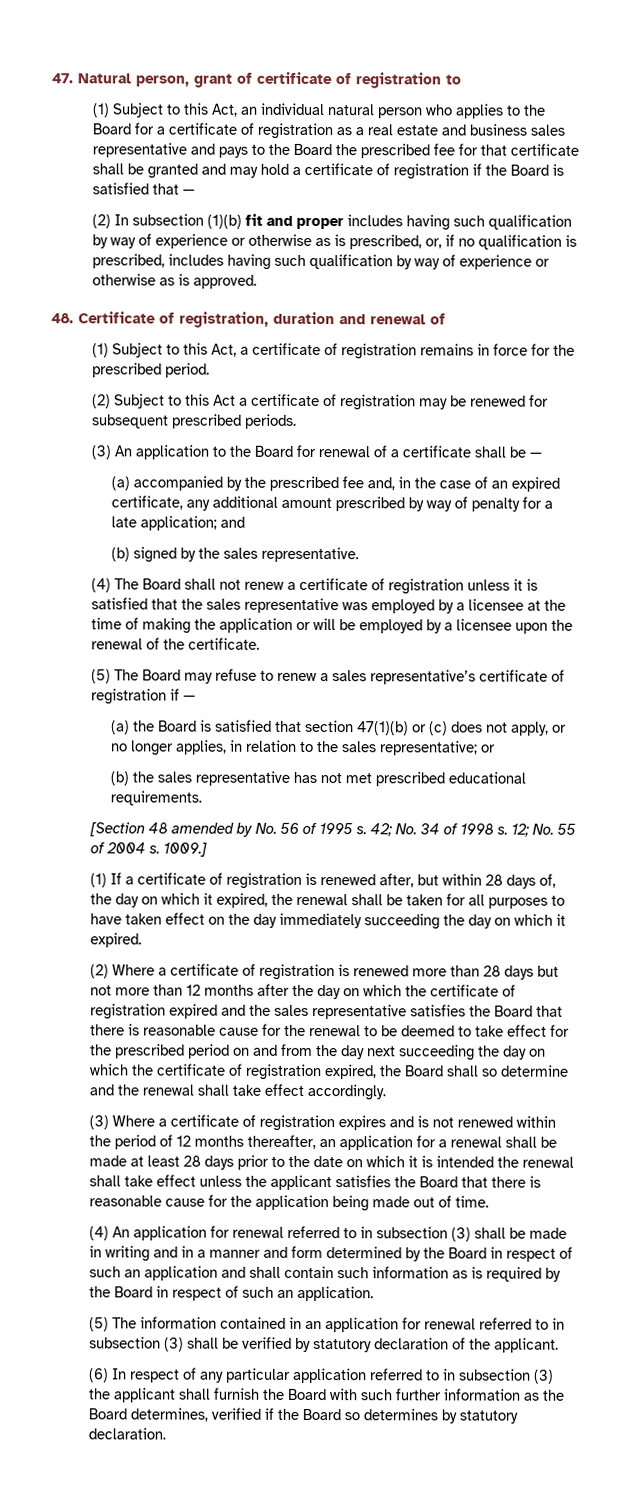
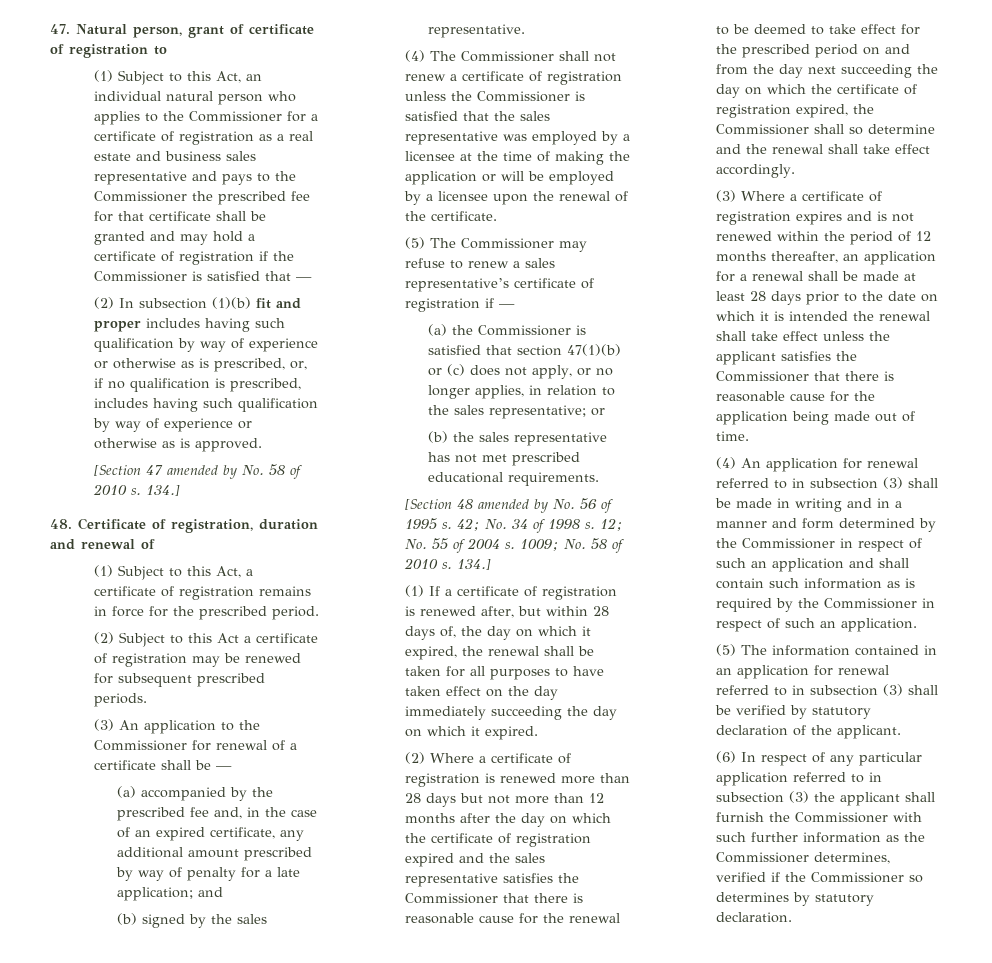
[91,123,131,135] Board -> [189,111,283,122] Commissioner
[292,143,332,156] Board -> [94,191,188,202] Commissioner
[509,164,549,176] Board -> [94,271,188,282] Commissioner
(257, 281) none -> [94,464,303,479] [93,484,181,496] // [Section 47 amended by No. 58 of 2010 s. 134.]
[253,445,293,457] Board -> [94,740,188,751] Commissioner
[141,578,181,590] Board -> [461,51,555,62] Commissioner
[512,578,523,591] it -> [451,91,571,102] the Commissioner
[141,669,181,681] Board -> [461,238,555,249] Commissioner
[158,720,198,732] Board -> [477,325,571,336] Commissioner
[162,842,207,857] 1009.] -> [520,538,625,553] [404,558,492,570] 1009; No. 58 of 2010 s. 134.]
[493,1005,533,1017] Board -> [405,893,499,904] Commissioner
[403,1065,444,1077] Board -> [716,124,810,135] Commissioner
[418,1176,458,1188] Board -> [716,371,810,382] Commissioner
[447,1247,487,1259] Board -> [742,538,836,549] Commissioner
[113,1286,153,1298] Board -> [824,598,918,609] Commissioner
[286,1388,326,1401] Board -> [795,812,889,823] Commissioner
[87,1408,127,1420] Board -> [716,852,810,863] Commissioner
[301,1408,341,1421] Board -> [811,872,905,883] Commissioner

